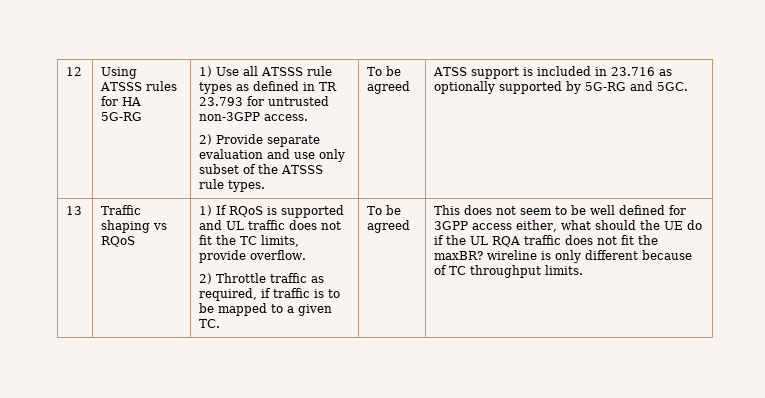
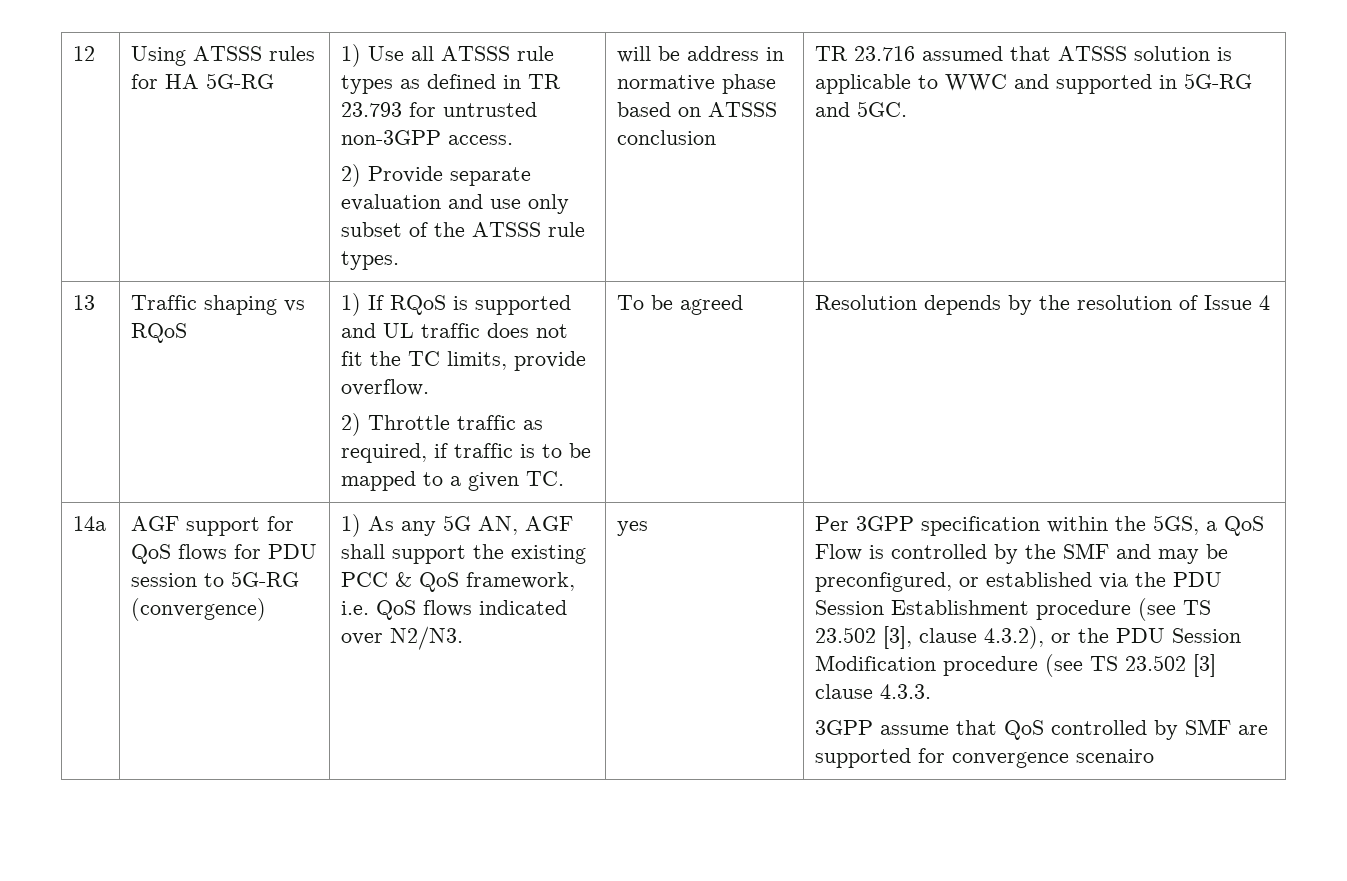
[367,66,402,76] [367,81,411,94] [433,66,673,79] [434,81,582,94] To be agreed | ATSS support is included in 23.716 as optionally supported by -> [617,46,785,63] [617,74,777,94] [617,102,778,117] [617,130,717,145] [815,46,1233,61] [815,74,1178,94] will be address in normative phase based on ATSSS conclusion | TR 23.716 assumed that ATSSS solution is applicable to WWC and supported in
[434,205,687,215] [434,220,703,232] [434,235,659,247] [434,250,693,263] [434,265,584,278] This does not seem to be well defined for 3GPP access either, what should the UE do if the UL RQA traffic does not fit the maxBR? wireline is only different because of TC throughput limits. -> [815,295,1271,315] [73,516,107,531] [131,516,295,536] [131,544,318,564] [131,571,300,587] [131,598,267,621] [341,514,574,537] [341,544,587,564] [341,572,576,592] [341,600,568,620] [341,626,464,650] [617,521,649,536] [815,515,1265,536] [815,543,1229,564] [815,572,1223,592] [815,598,1212,621] [815,626,1242,649] [815,654,1217,677] [815,684,932,699] [815,719,1269,740] [815,748,1155,768] Resolution depends by the resolution of Issue 4 // 14a | AGF support for QoS flows for PDU session to 5G-RG (convergence) | 1) As any 5G AN, AGF shall support the existing PCC & QoS framework, i.e. QoS flows indicated over N2/N3. | yes | Per 3GPP specification within the 5GS, a QoS Flow is controlled by the SMF and may be preconfigured, or established via the PDU Session Establishment procedure (see TS 23.502 [3], clause 4.3.2), or the PDU Session Modification procedure (see TS 23.502 [3] clause 4.3.3. // 3GPP assume that QoS controlled by SMF are supported for convergence scenairo

